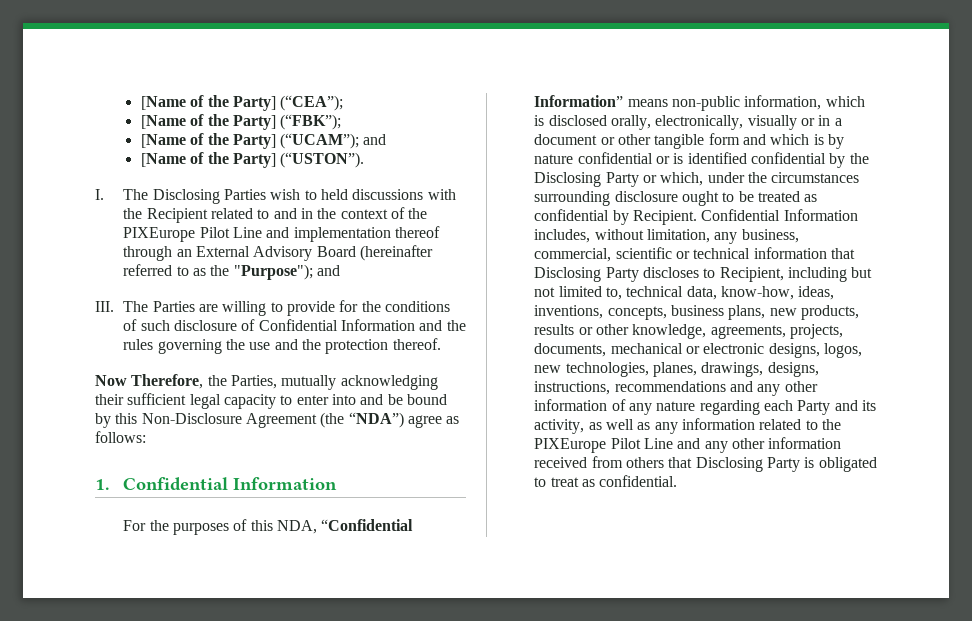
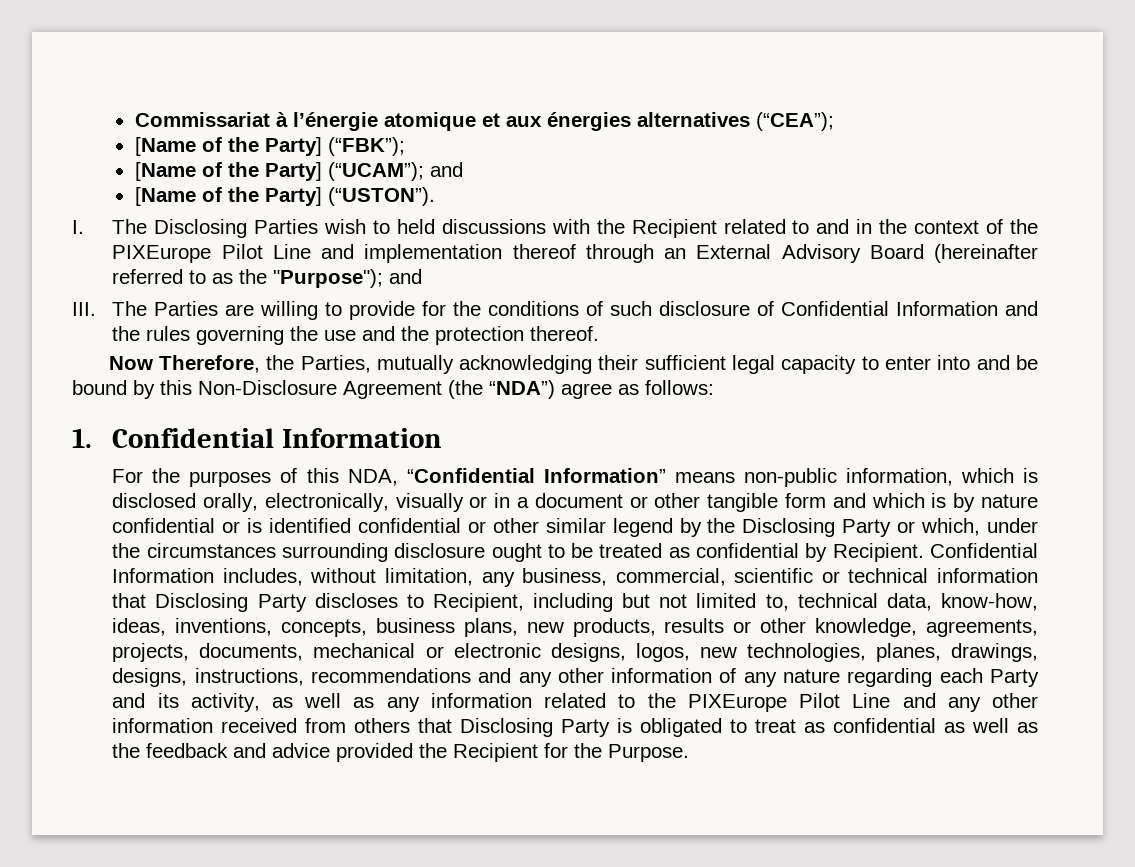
[140,95,276,111] [Name of the Party] -> [134,112,750,131] Commissariat à l’énergie atomique et aux énergies alternatives
(826, 158) none -> [467,518,673,537] or other similar legend
[599,475,678,487] confidential. -> [833,718,1038,733] [112,743,690,762] confidential as well as the feedback and advice provided the Recipient for the Purpose.

